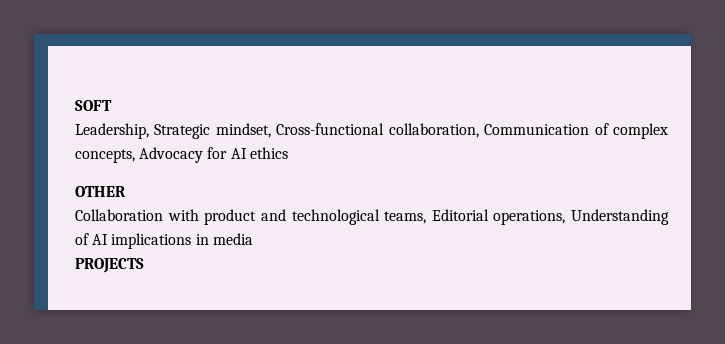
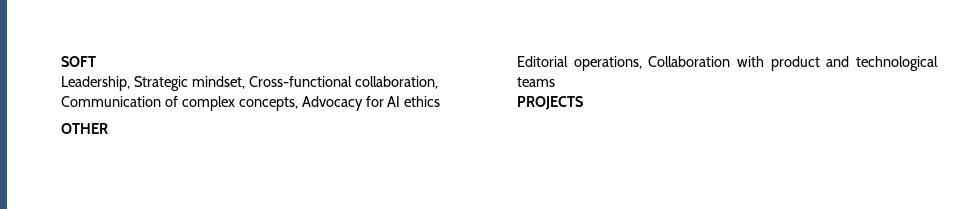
(126, 191) none -> [517,56,642,71] Editorial operations,
[384,209,669,225] [75,233,253,249] teams, Editorial operations, Understanding of AI implications in media -> [517,77,555,87] teams

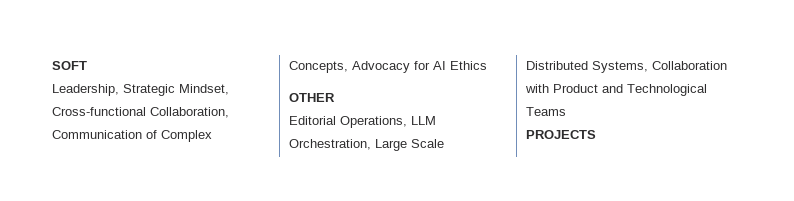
[191,76,438,89] [61,96,298,111] mindset, Cross-functional collaboration, Communication of complex concepts, -> [179,84,229,95] [52,107,229,118] [52,130,212,142] [289,61,348,73] Mindset, Cross-functional Collaboration, Communication of Complex Concepts,
[404,96,441,107] ethics -> [450,61,487,70] Ethics
[573,56,938,71] [517,77,555,87] operations, Collaboration with product and technological teams -> [340,116,436,128] [289,139,444,151] [526,61,727,73] [525,84,707,96] [526,107,566,116] Operations, LLM Orchestration, Large Scale Distributed Systems, Collaboration with Product and Technological Teams

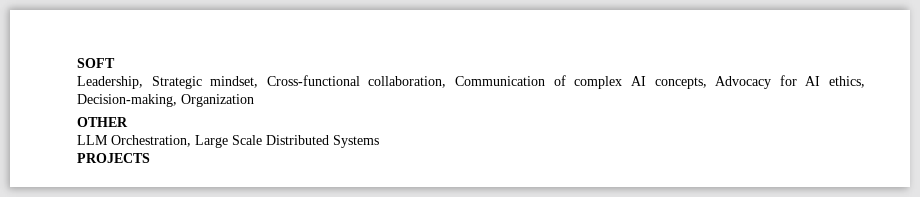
[179,84,229,95] [52,107,229,118] [52,130,212,142] [289,61,487,73] Mindset, Cross-functional Collaboration, Communication of Complex Concepts, Advocacy for AI Ethics -> [210,75,866,89] [77,94,254,107] mindset, Cross-functional collaboration, Communication of complex AI concepts, Advocacy for AI ethics, Decision-making, Organization
[289,116,407,128] Editorial Operations, -> (128, 122) none
[592,61,727,73] [525,84,707,96] [526,107,566,116] Systems, Collaboration with Product and Technological Teams -> [333,135,379,148] Systems

